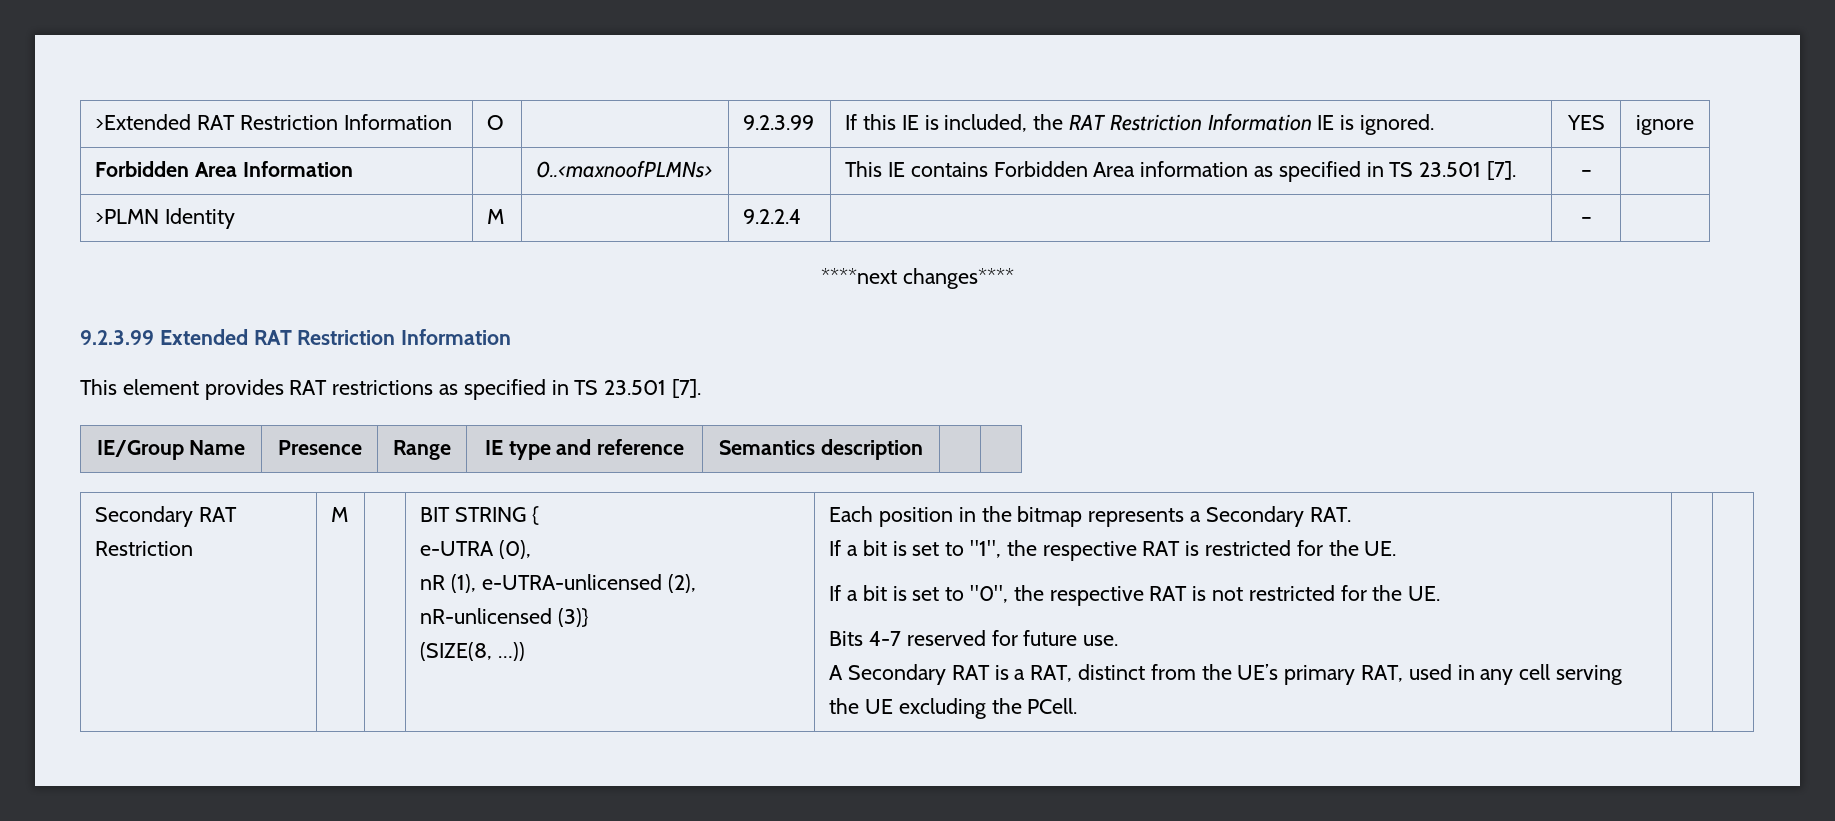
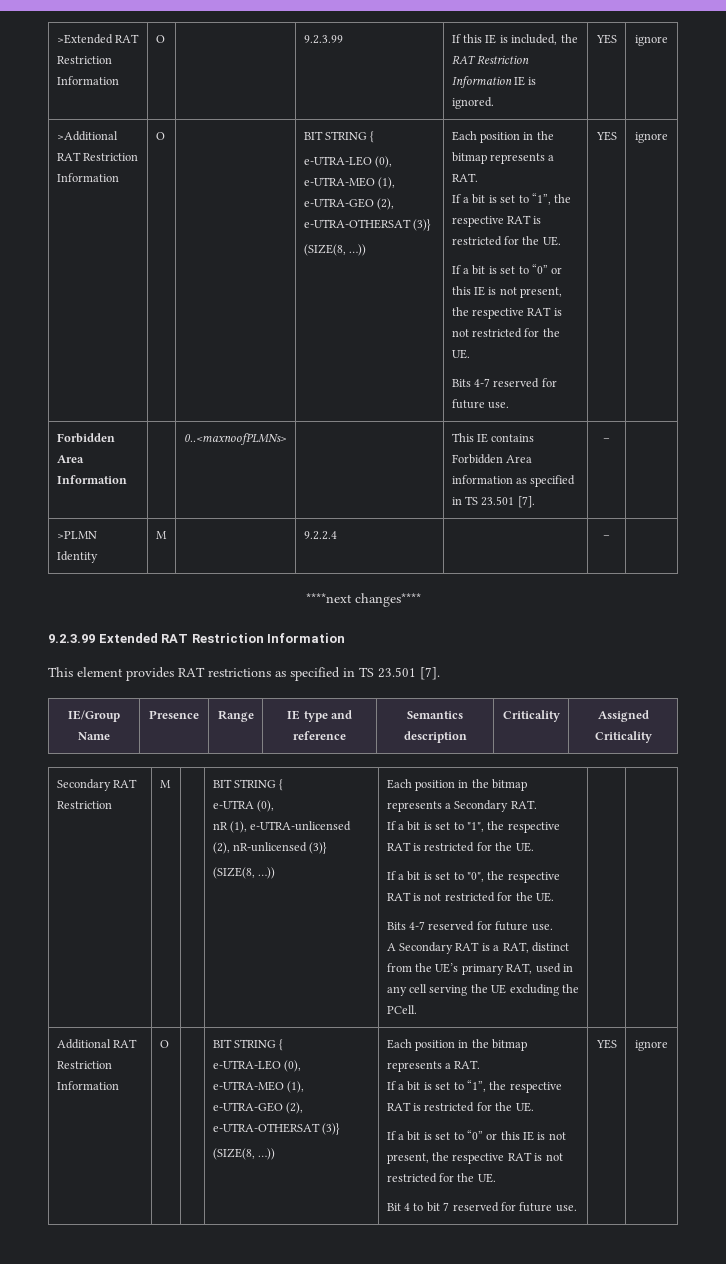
(1694, 125) none -> [56,131,118,141] [56,152,139,161] [56,173,119,182] [155,132,165,140] [303,131,375,143] [303,156,393,168] [303,177,396,189] [303,198,395,210] [303,219,432,231] [303,244,367,256] [451,131,554,143] [451,152,555,164] [451,173,478,182] [451,193,572,205] [451,215,542,227] [451,236,561,246] [451,264,563,275] [451,286,563,298] [451,307,562,319] [451,328,560,338] [451,349,470,359] [451,378,557,388] [451,399,510,409] [595,131,617,141] [635,132,668,143] // >Additional RAT Restriction Information | O | | BIT STRING { // e-UTRA-LEO (0), e-UTRA-MEO (1), e-UTRA-GEO (2), e-UTRA-OTHERSAT (3)} // (SIZE(8, …)) | Each position in the bitmap represents a RAT. // If a bit is set to “1”, the respective RAT is restricted for the UE. // If a bit is set to “0” or this IE is not present, the respective RAT is not restricted for the UE. // Bits 4-7 reserved for future use. | YES | ignore
(923, 449) | -> [502,710,560,722] [597,710,649,722] [594,731,652,743] Criticality | Assigned Criticality
(1078, 706) none -> [56,1039,138,1049] [56,1061,112,1069] [56,1081,119,1090] [159,1040,169,1048] [212,1039,284,1051] [212,1060,302,1072] [212,1081,305,1093] [212,1102,304,1114] [212,1123,341,1135] [212,1148,276,1160] [386,1039,528,1051] [386,1060,481,1072] [386,1080,562,1093] [386,1102,534,1112] [386,1130,566,1141] [386,1152,563,1164] [386,1173,496,1183] [386,1202,577,1212] [595,1039,617,1049] [635,1040,668,1051] // Additional RAT Restriction Information | O | | BIT STRING { // e-UTRA-LEO (0), e-UTRA-MEO (1), e-UTRA-GEO (2), e-UTRA-OTHERSAT (3)} // (SIZE(8, …)) | Each position in the bitmap represents a RAT. // If a bit is set to “1”, the respective RAT is restricted for the UE. // If a bit is set to “0” or this IE is not present, the respective RAT is not restricted for the UE. // Bit 4 to bit 7 reserved for future use. | YES | ignore

